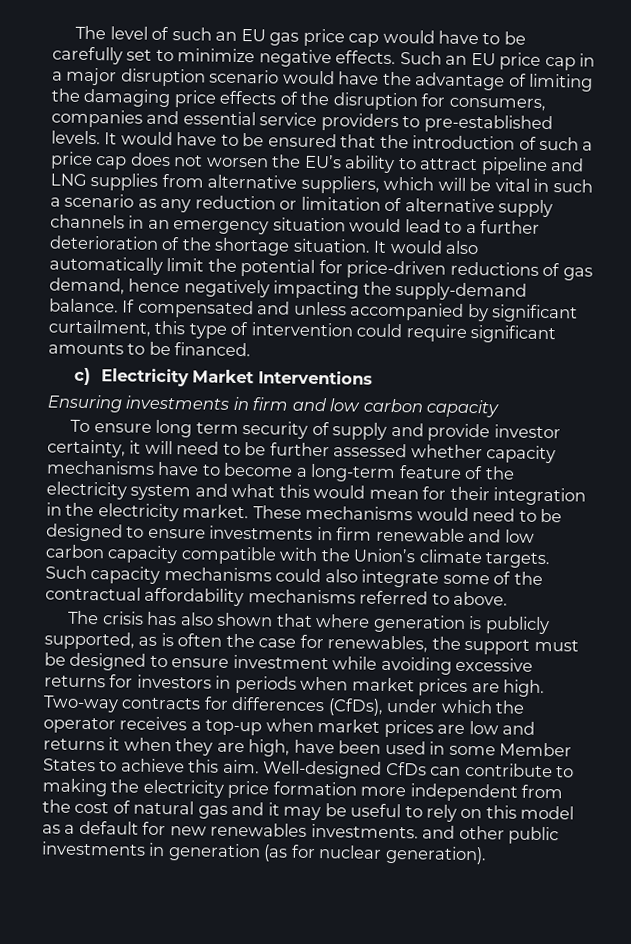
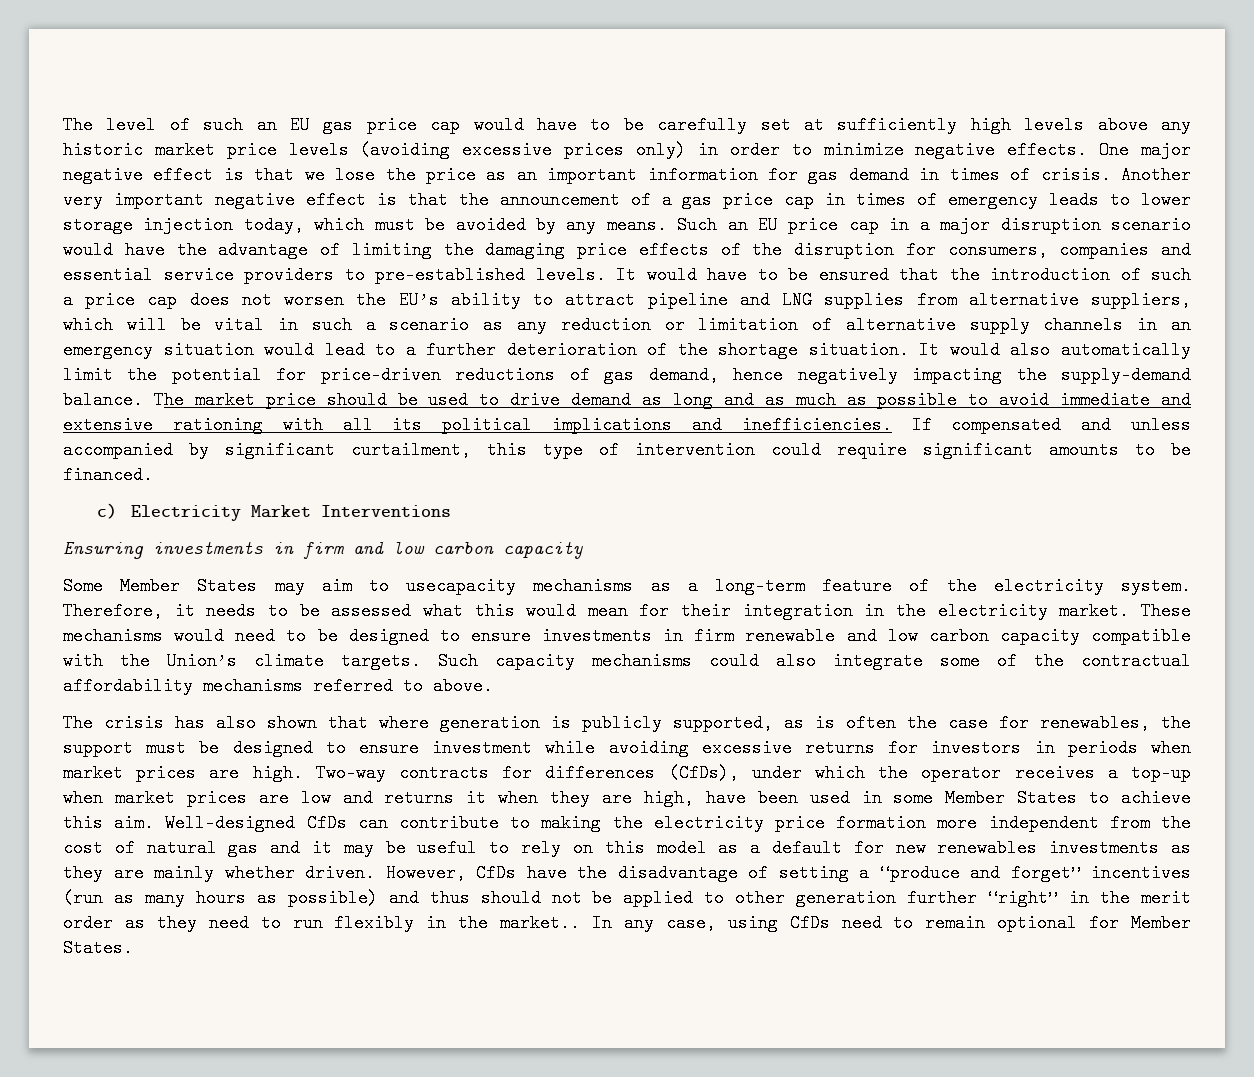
[155,48,397,68] to minimize negative effects. -> [803,116,1191,134] [63,141,1191,159] [63,166,1192,184] [63,191,1191,209] [63,216,667,234] at sufficiently high levels above any historic market price levels (avoiding excessive prices only) in order to minimize negative effects. One major negative effect is that we lose the price as an important information for gas demand in times of crisis. Another very important negative effect is that the announcement of a gas price cap in times of emergency leads to lower storage injection today, which must be avoided by any means.
(119, 305) none -> [153,391,1191,409] [63,416,892,434] The market price should be used to drive demand as long and as much as possible to avoid immediate and extensive rationing with all its political implications and inefficiencies.
[70,419,561,442] [47,439,557,464] [46,460,294,477] To ensure long term security of supply and provide investor certainty, it will need to be further assessed whether capacity mechanisms have to become -> [63,577,671,595] Some Member States may aim to usecapacity mechanisms as
[130,483,228,501] system and -> [1121,577,1192,595] [63,602,412,620] system. Therefore, it needs to be assessed
[310,823,560,845] [41,841,487,865] investments. and other public investments in generation (as for nuclear generation). -> [1049,839,1192,857] [63,864,1191,882] [63,889,1191,907] [63,914,1191,932] [63,939,133,957] investments as they are mainly whether driven. However, CfDs have the disadvantage of setting a “produce and forget” incentives (run as many hours as possible) and thus should not be applied to other generation further “right” in the merit order as they need to run flexibly in the market.. In any case, using CfDs need to remain optional for Member States.

